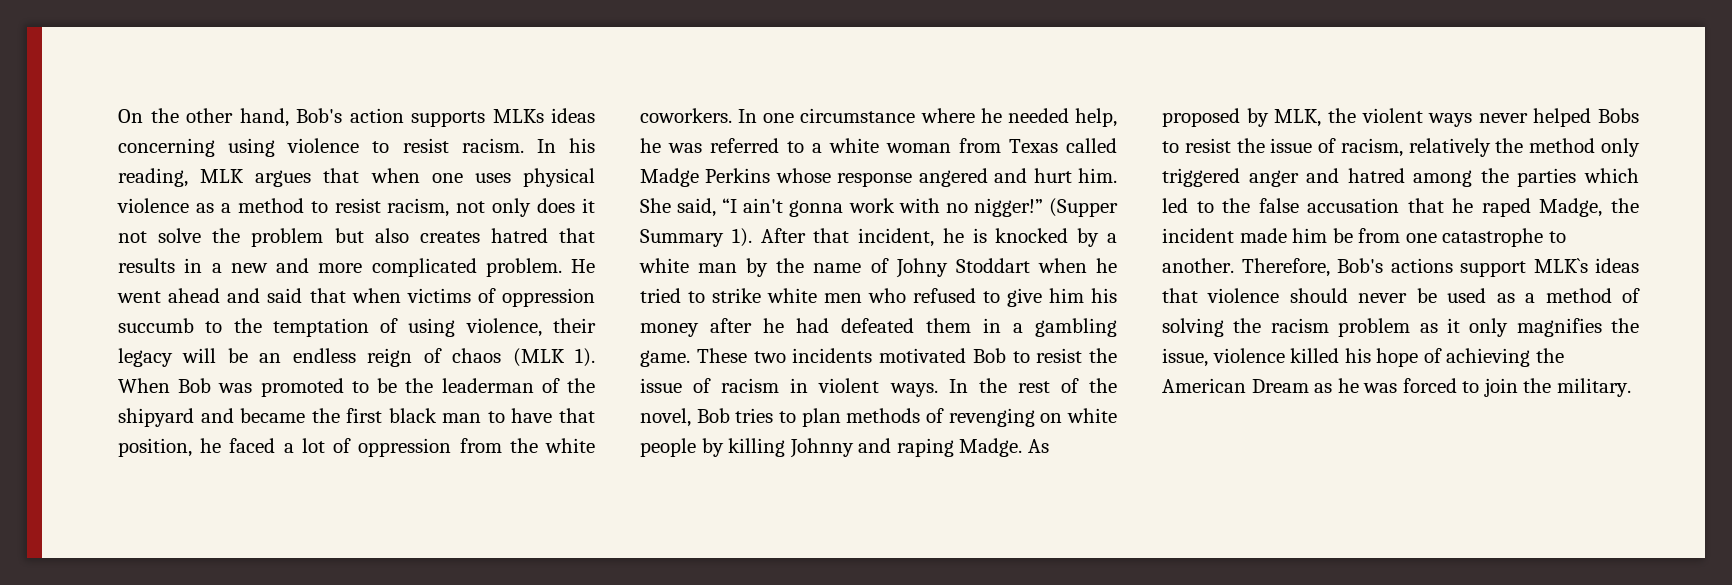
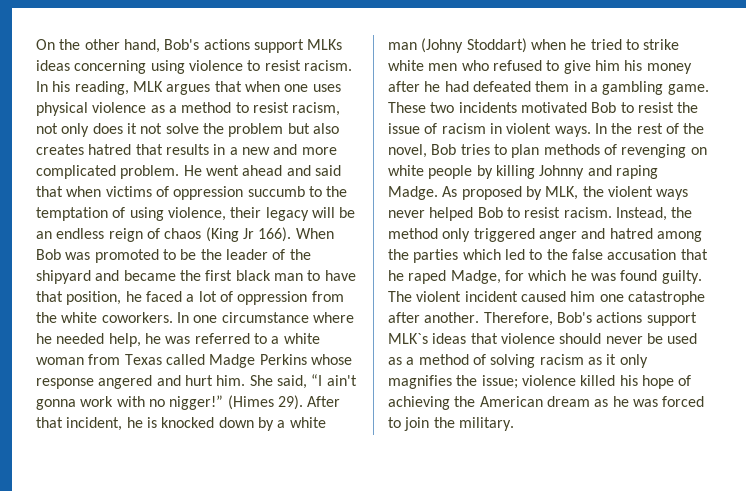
[349,108,485,127] action supports -> [203,39,304,53] actions support
[512,348,596,367] (MLK 1). -> [205,227,292,242] (King Jr 166).
[441,378,534,393] leaderman -> [225,249,268,260] leader
[1049,198,1118,217] [640,228,752,247] (Supper Summary 1). -> [227,395,303,410] (Himes 29).
(1069, 235) none -> [218,417,254,428] down
[746,258,1030,278] by the name of Johny Stoddart -> [421,38,527,53] (Johny Stoddart)
[1598,108,1639,123] [1162,138,1491,157] Bobs to resist the issue of racism, relatively -> [477,207,667,221] Bob to resist racism. Instead,
[1611,198,1639,213] [1162,228,1401,243] the incident made him be from -> [504,270,702,284] [388,291,596,302] for which he was found guilty. The violent incident caused him
[1548,231,1566,243] to -> [388,312,420,323] after
[1233,318,1411,337] the racism problem -> [539,354,584,365] racism
[1162,348,1208,367] issue, -> [481,375,518,389] issue;
[1251,379,1309,393] Dream -> [546,396,590,407] dream

